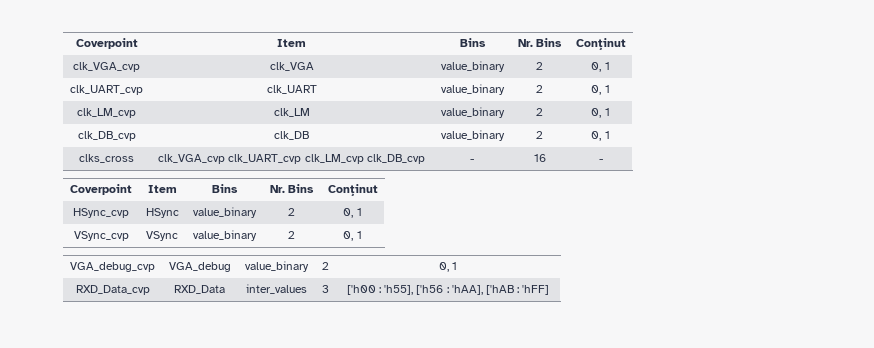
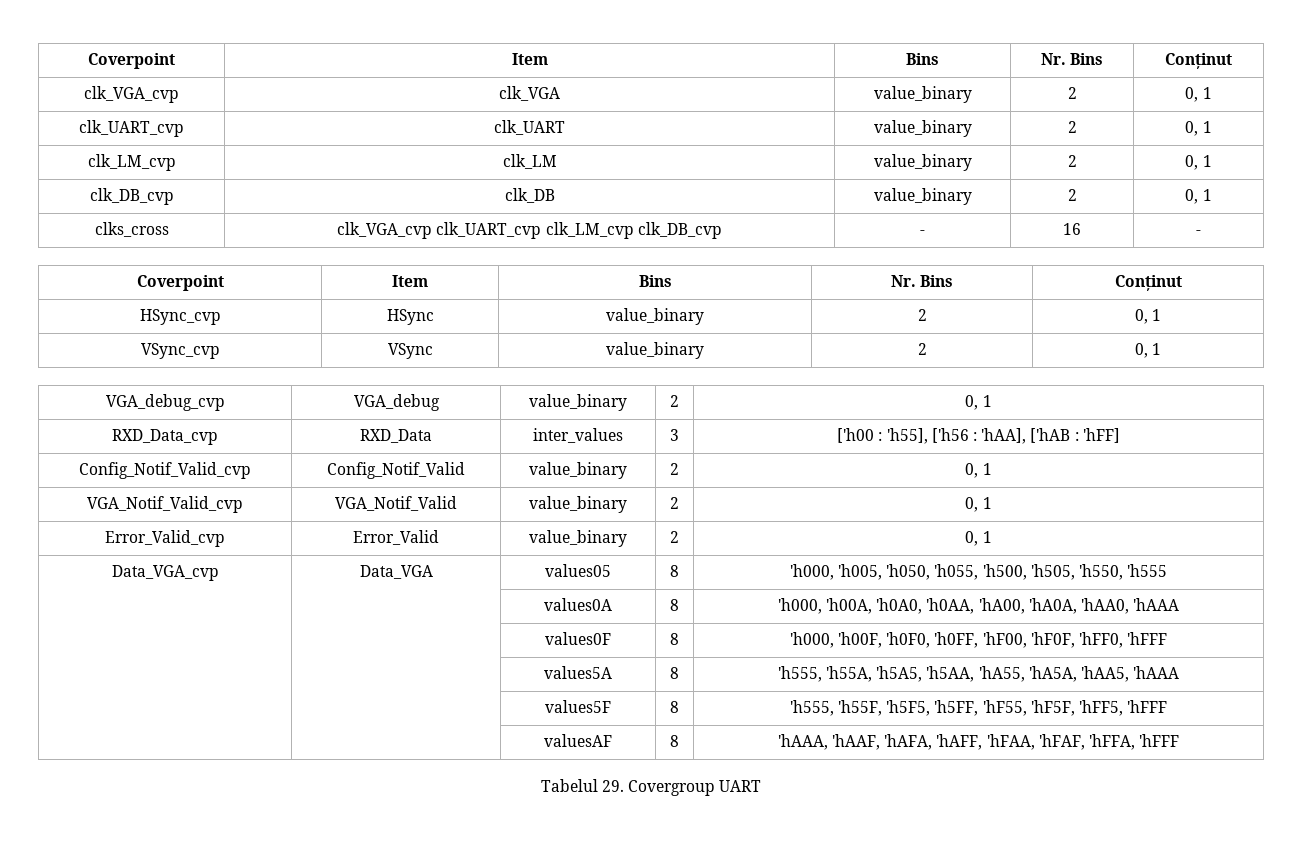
(550, 290) none -> [79,462,251,479] [327,462,465,479] [529,462,627,479] [670,463,679,475] [965,463,992,478] [87,496,243,513] [335,496,457,511] [529,496,627,513] [670,497,679,509] [965,497,992,512] [105,530,225,547] [353,530,439,545] [529,530,627,547] [670,531,679,543] [965,531,992,546] [111,565,219,581] [359,565,433,579] [545,564,611,577] [670,565,679,577] [789,564,1168,580] [544,598,612,611] [670,599,679,611] [777,598,1180,614] [545,632,611,645] [670,633,679,645] [789,632,1168,648] [544,666,612,679] [670,667,679,679] [777,666,1180,682] [545,700,611,713] [670,701,679,713] [789,700,1168,716] [544,734,612,747] [670,735,679,747] [777,734,1180,750] [540,779,762,796] // Config_Notif_Valid_cvp | Config_Notif_Valid | value_binary | 2 | 0, 1 // VGA_Notif_Valid_cvp | VGA_Notif_Valid | value_binary | 2 | 0, 1 // Error_Valid_cvp | Error_Valid | value_binary | 2 | 0, 1 // Data_VGA_cvp | Data_VGA | values05 | 8 | 'h000, 'h005, 'h050, 'h055, 'h500, 'h505, 'h550, 'h555 // | | values0A | 8 | 'h000, 'h00A, 'h0A0, 'h0AA, 'hA00, 'hA0A, 'hAA0, 'hAAA // | | values0F | 8 | 'h000, 'h00F, 'h0F0, 'h0FF, 'hF00, 'hF0F, 'hFF0, 'hFFF // | | values5A | 8 | 'h555, 'h55A, 'h5A5, 'h5AA, 'hA55, 'hA5A, 'hAA5, 'hAAA // | | values5F | 8 | 'h555, 'h55F, 'h5F5, 'h5FF, 'hF55, 'hF5F, 'hFF5, 'hFFF // | | valuesAF | 8 | 'hAAA, 'hAAF, 'hAFA, 'hAFF, 'hFAA, 'hFAF, 'hFFA, 'hFFF // Tabelul 29. Covergroup UART

